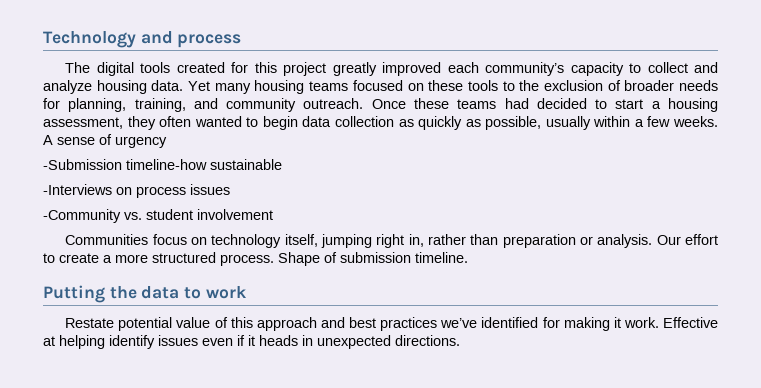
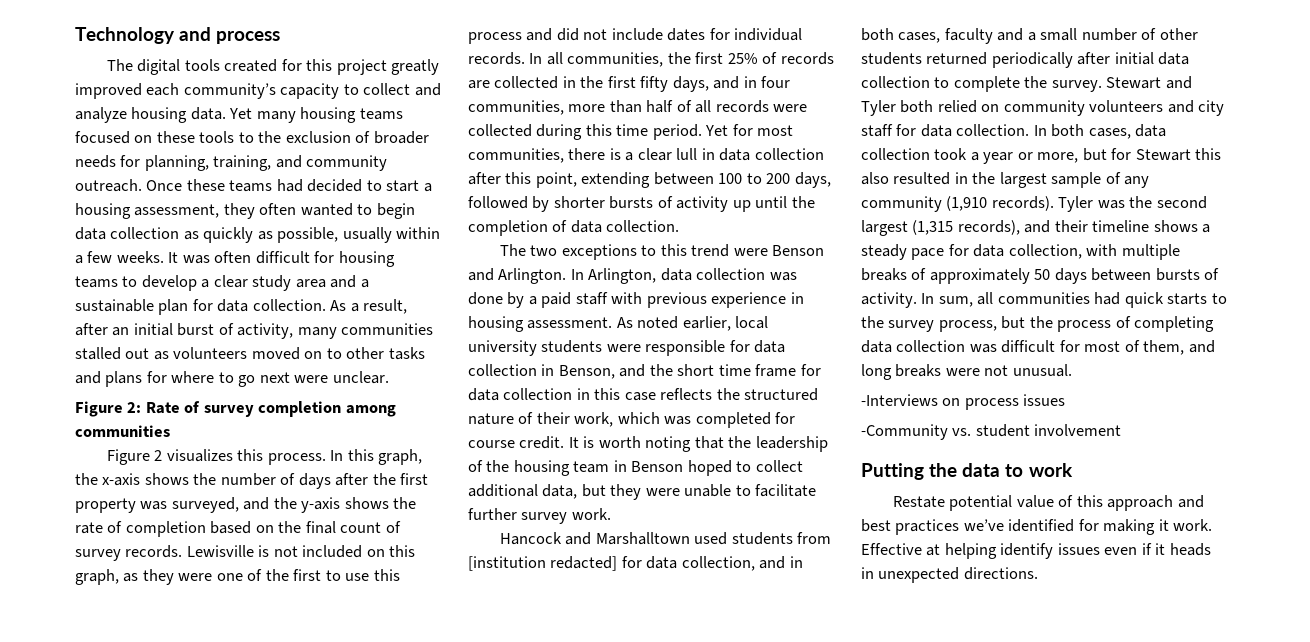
[43,134,167,148] [43,159,282,170] A sense of urgency // -Submission timeline-how sustainable -> [168,251,395,267] [75,275,369,291] [75,299,408,315] [75,323,434,339] [75,347,425,360] [75,371,389,387] [75,401,396,417] [75,425,170,437] [106,449,423,465] [75,473,429,489] [75,497,417,513] [75,521,401,537] [75,545,416,561] [75,569,400,585] [468,28,803,44] [468,52,834,67] [468,76,791,92] [468,100,808,115] [468,124,794,140] [468,148,824,163] [468,172,831,188] [468,196,815,212] [468,220,680,236] [499,244,825,260] [468,268,797,284] [468,292,804,308] [468,316,769,332] [468,340,786,356] [468,364,821,379] [468,388,819,401] [468,412,796,428] [468,436,828,452] [468,460,803,476] [468,484,817,500] [468,508,611,524] [499,532,832,545] [468,556,803,571] [861,28,1198,44] [861,52,1190,68] [861,76,1192,92] [861,100,1225,116] [861,124,1167,139] [861,148,1222,164] [861,172,1150,188] [861,196,1207,212] [861,220,1211,236] [861,244,1180,260] [861,268,1220,284] [861,292,1227,308] [861,316,1215,332] [861,340,1215,355] [861,364,1072,380] It was often difficult for housing teams to develop a clear study area and a sustainable plan for data collection. As a result, after an initial burst of activity, many communities stalled out as volunteers moved on to other tasks and plans for where to go next were unclear. // Figure 2: Rate of survey completion among communities // Figure 2 visualizes this process. In this graph, the x-axis shows the number of days after the first property was surveyed, and the y-axis shows the rate of completion based on the final count of survey records. Lewisville is not included on this graph, as they were one of the first to use this process and did not include dates for individual records. In all communities, the first 25% of records are collected in the first fifty days, and in four communities, more than half of all records were collected during this time period. Yet for most communities, there is a clear lull in data collection after this point, extending between 100 to 200 days, followed by shorter bursts of activity up until the completion of data collection. // The two exceptions to this trend were Benson and Arlington. In Arlington, data collection was done by a paid staff with previous experience in housing assessment. As noted earlier, local university students were responsible for data collection in Benson, and the short time frame for data collection in this case reflects the structured nature of their work, which was completed for course credit. It is worth noting that the leadership of the housing team in Benson hoped to collect additional data, but they were unable to facilitate further survey work. // Hancock and Marshalltown used students from [institution redacted] for data collection, and in both cases, faculty and a small number of other students returned periodically after initial data collection to complete the survey. Stewart and Tyler both relied on community volunteers and city staff for data collection. In both cases, data collection took a year or more, but for Stewart this also resulted in the largest sample of any community (1,910 records). Tyler was the second largest (1,315 records), and their timeline shows a steady pace for data collection, with multiple breaks of approximately 50 days between bursts of activity. In sum, all communities had quick starts to the survey process, but the process of completing data collection was difficult for most of them, and long breaks were not unusual.
[65,234,718,248] [43,252,468,266] // Communities focus on technology itself, jumping right in, rather than preparation or analysis. Our effort to create a more structured process. Shape of submission timeline. -> (1122, 430) none

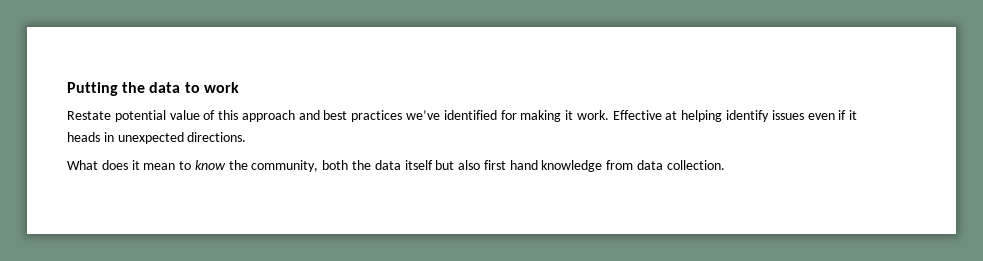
[75,27,281,44] [106,59,440,75] [75,83,441,99] [75,107,403,123] [75,131,429,144] [75,155,388,171] [75,179,432,192] [75,203,415,219] [75,227,441,243] [75,251,395,267] [75,275,369,291] [75,299,408,315] [75,323,434,339] [75,347,425,360] [75,371,389,387] [75,401,396,417] [75,425,170,437] [106,449,423,465] [75,473,429,489] [75,497,417,513] [75,521,401,537] [75,545,416,561] [75,569,400,585] [468,28,803,44] [468,52,834,67] [468,76,791,92] [468,100,808,115] [468,124,794,140] [468,148,824,163] [468,172,831,188] [468,196,815,212] [468,220,680,236] [499,244,825,260] [468,268,797,284] [468,292,804,308] [468,316,769,332] [468,340,786,356] [468,364,821,379] [468,388,819,401] [468,412,796,428] [468,436,828,452] [468,460,803,476] [468,484,817,500] [468,508,611,524] [499,532,832,545] [468,556,803,571] [861,28,1198,44] [861,52,1190,68] [861,76,1192,92] [861,100,1225,116] [861,124,1167,139] [861,148,1222,164] [861,172,1150,188] [861,196,1207,212] [861,220,1211,236] [861,244,1180,260] [861,268,1220,284] [861,292,1227,308] [861,316,1215,332] [861,340,1215,355] [861,364,1072,380] [861,394,1066,410] [861,424,1122,440] Technology and process // The digital tools created for this project greatly improved each community’s capacity to collect and analyze housing data. Yet many housing teams focused on these tools to the exclusion of broader needs for planning, training, and community outreach. Once these teams had decided to start a housing assessment, they often wanted to begin data collection as quickly as possible, usually within a few weeks. It was often difficult for housing teams to develop a clear study area and a sustainable plan for data collection. As a result, after an initial burst of activity, many communities stalled out as volunteers moved on to other tasks and plans for where to go next were unclear. // Figure 2: Rate of survey completion among communities // Figure 2 visualizes this process. In this graph, the x-axis shows the number of days after the first property was surveyed, and the y-axis shows the rate of completion based on the final count of survey records. Lewisville is not included on this graph, as they were one of the first to use this process and did not include dates for individual records. In all communities, the first 25% of records are collected in the first fifty days, and in four communities, more than half of all records were collected during this time period. Yet for most communities, there is a clear lull in data collection after this point, extending between 100 to 200 days, followed by shorter bursts of activity up until the completion of data collection. // The two exceptions to this trend were Benson and Arlington. In Arlington, data collection was done by a paid staff with previous experience in housing assessment. As noted earlier, local university students were responsible for data collection in Benson, and the short time frame for data collection in this case reflects the structured nature of their work, which was completed for course credit. It is worth noting that the leadership of the housing team in Benson hoped to collect additional data, but they were unable to facilitate further survey work. // Hancock and Marshalltown used students from [institution redacted] for data collection, and in both cases, faculty and a small number of other students returned periodically after initial data collection to complete the survey. Stewart and Tyler both relied on community volunteers and city staff for data collection. In both cases, data collection took a year or more, but for Stewart this also resulted in the largest sample of any community (1,910 records). Tyler was the second largest (1,315 records), and their timeline shows a steady pace for data collection, with multiple breaks of approximately 50 days between bursts of activity. In sum, all communities had quick starts to the survey process, but the process of completing data collection was difficult for most of them, and long breaks were not unusual. // -Interviews on process issues // -Community vs. student involvement // -> (67, 89) none
(1038, 573) none -> [67,160,725,172] // What does it mean to know the community, both the data itself but also first hand knowledge from data collection.

